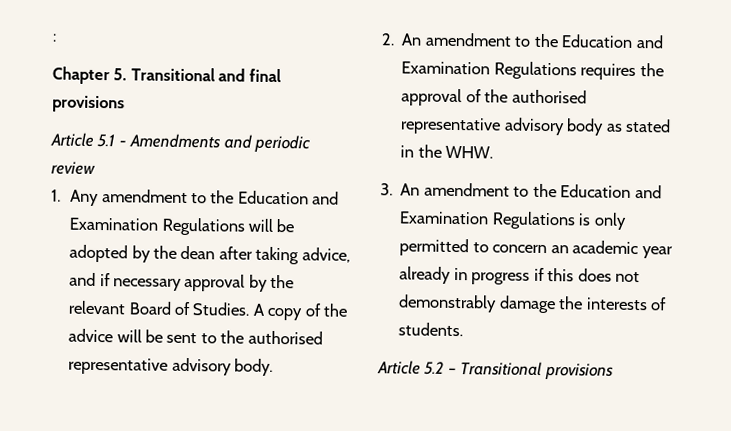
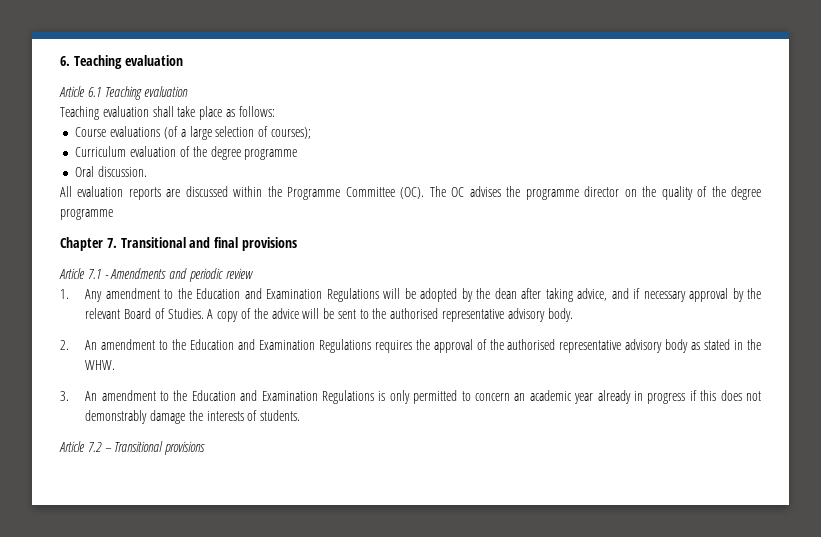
[52,33,57,42] : -> [60,55,183,69] [59,86,189,100] [60,106,275,120] [75,126,311,140] [75,146,298,160] [75,166,148,177] [60,186,762,200] [60,209,113,220] 6. Teaching evaluation // Article 6.1 Teaching evaluation // Teaching evaluation shall take place as follows: // Course evaluations (of a large selection of courses); // Curriculum evaluation of the degree programme // Oral discussion. // All evaluation reports are discussed within the Programme Committee (OC). The OC advises the programme director on the quality of the degree programme
[113,68,128,81] 5. -> [106,238,117,248] 7.
[97,134,116,148] 5.1 -> [87,269,101,279] 7.1
[424,361,445,375] 5.2 -> [87,442,102,452] 7.2

